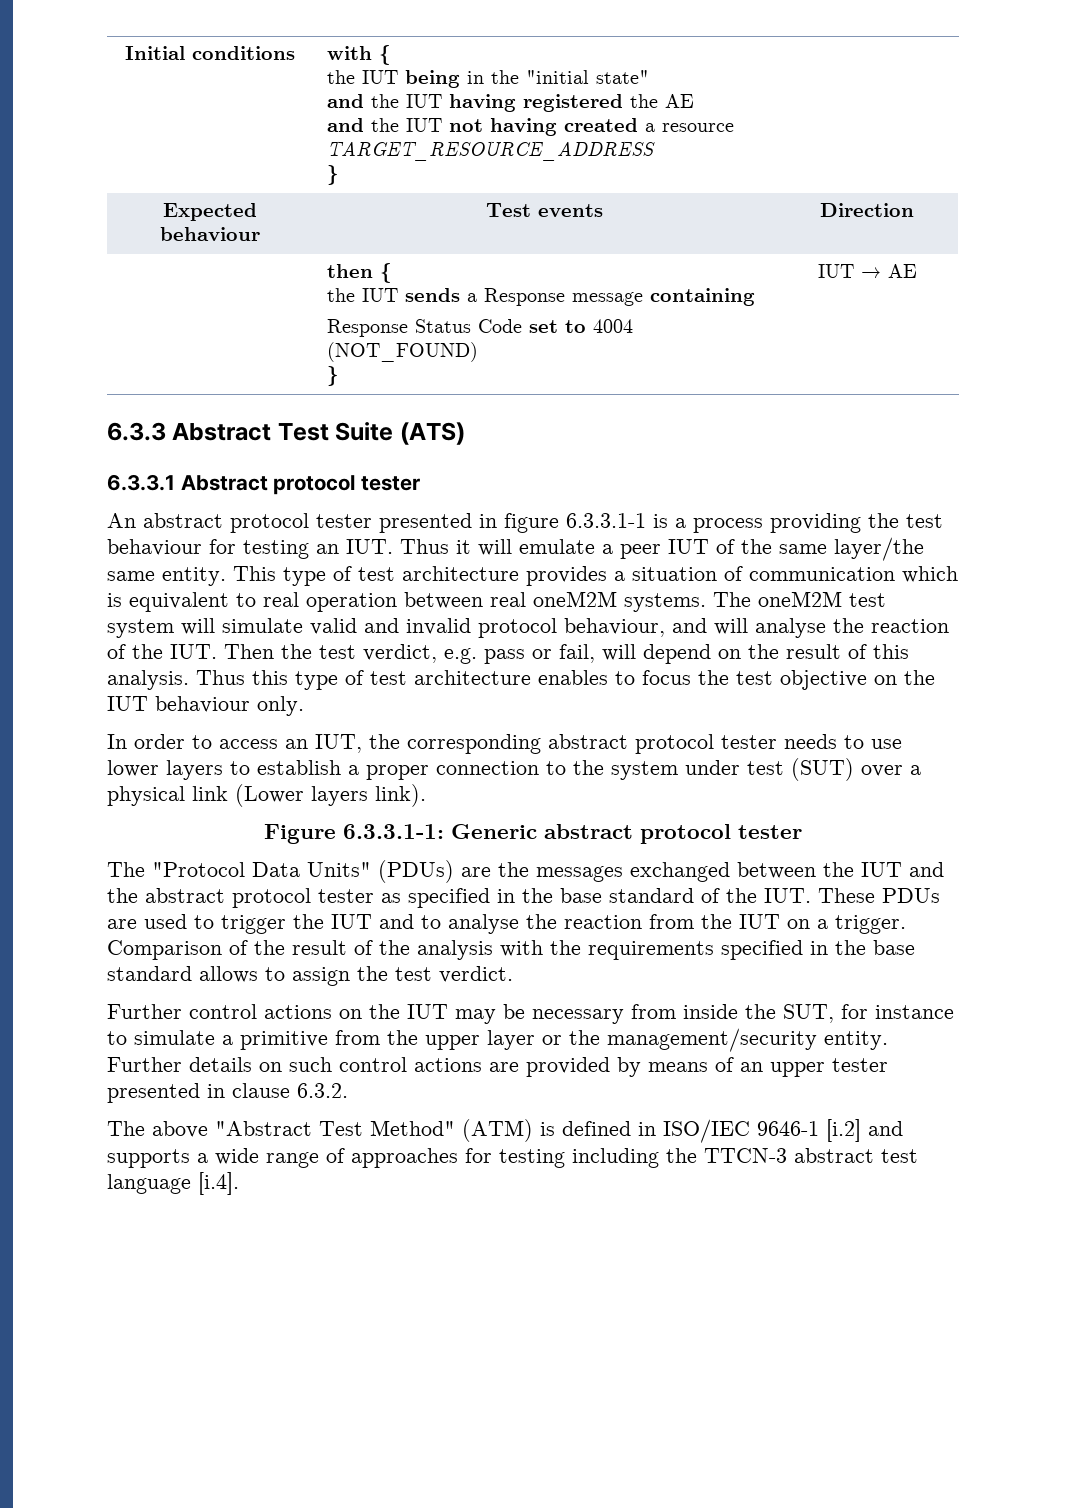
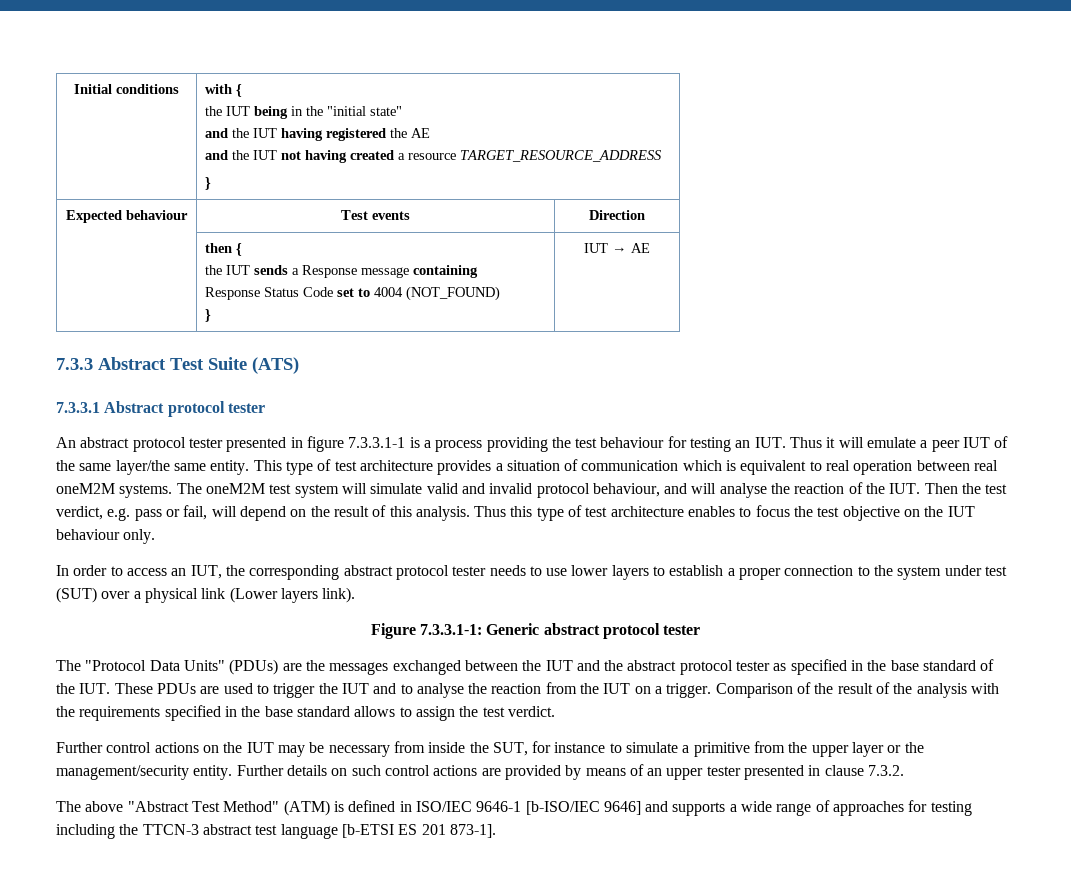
[107,422,166,441] 6.3.3 -> [56,358,93,370] 7.3.3
[107,474,175,491] 6.3.3.1 -> [56,402,100,413] 7.3.3.1
[566,513,646,528] 6.3.3.1-1 -> [348,437,406,448] 7.3.3.1-1
[343,824,444,839] 6.3.3.1-1: -> [420,624,483,635] 7.3.3.1-1:
[297,1083,348,1098] 6.3.2. -> [868,765,905,776] 7.3.2.
[826,1119,861,1142] [i.2] -> [525,801,641,815] [b-ISO/IEC 9646]
[198,1172,239,1195] [i.4]. -> [341,824,496,838] [b-ETSI ES 201 873-1].

